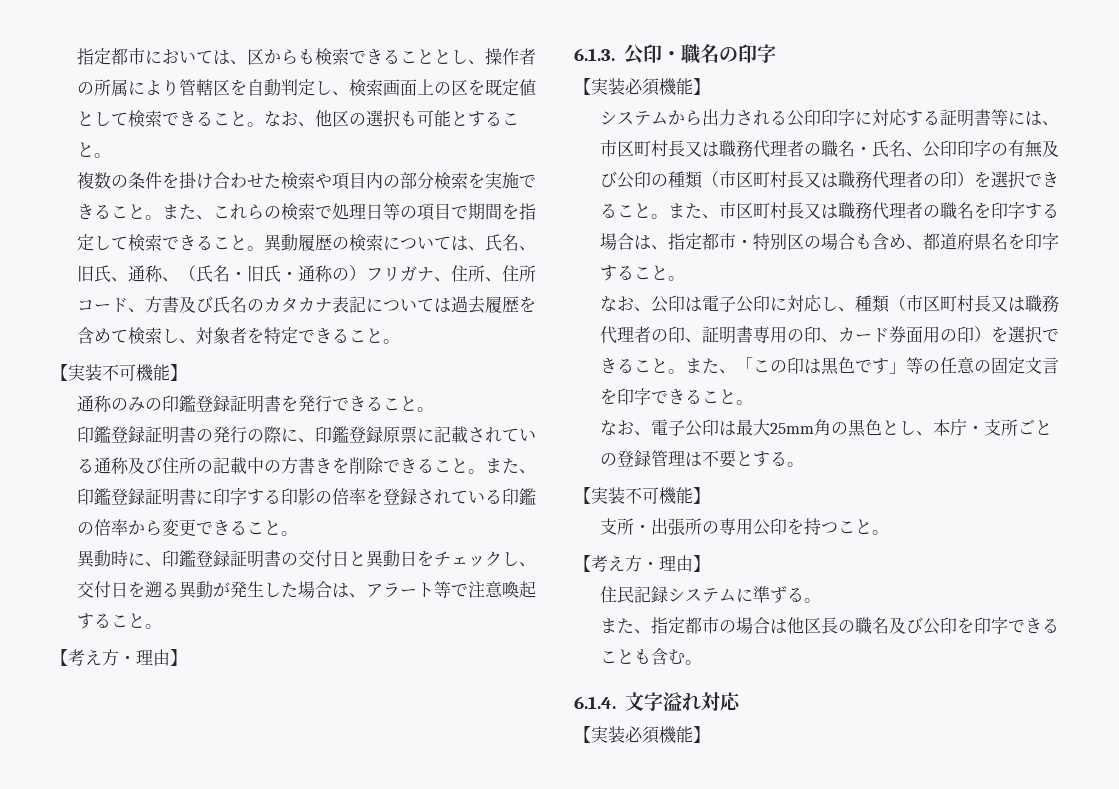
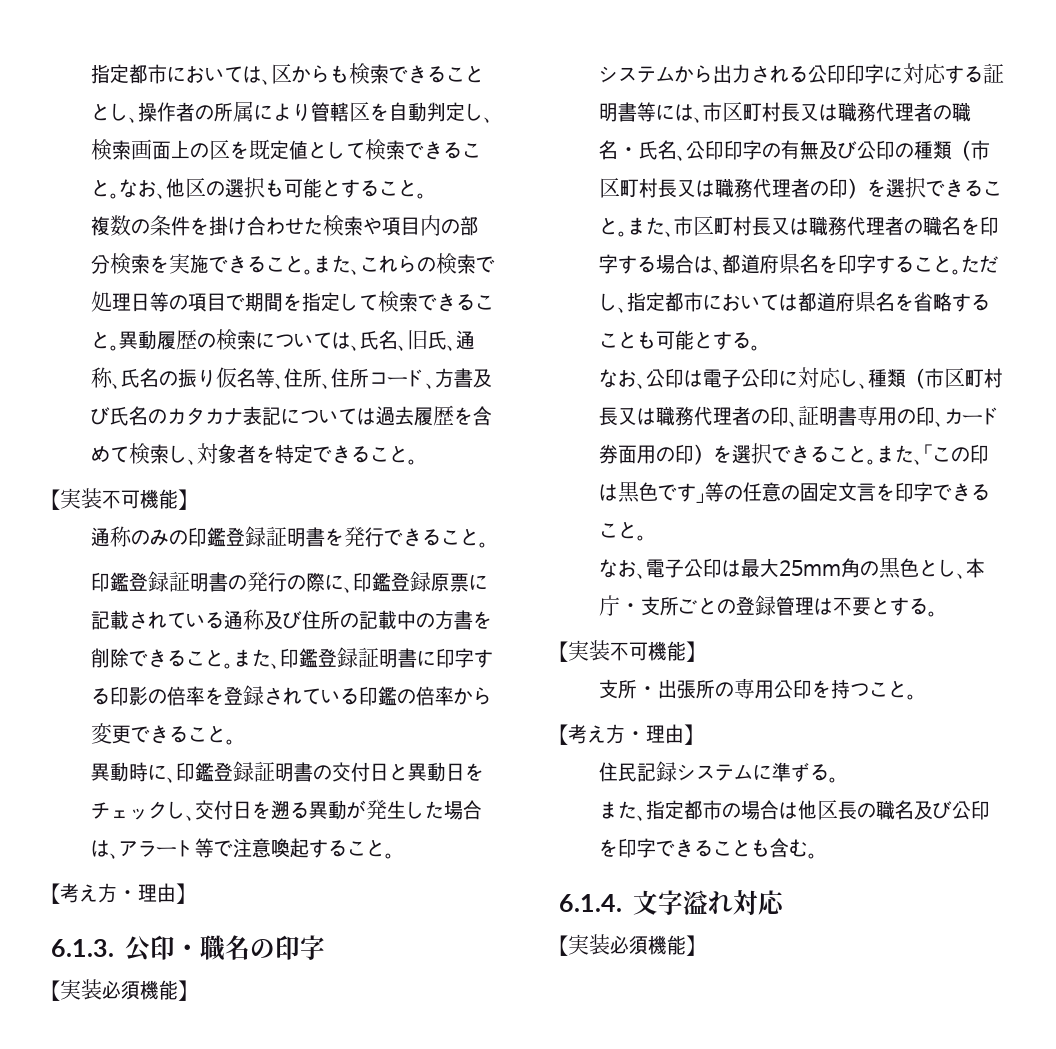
[178,265,434,282] （氏名・旧氏・通称の）フリガナ -> [121,367,276,388] 氏名の振り仮名等
[314,458,332,474] き -> (474, 620) none
[667,233,923,251] 指定都市・特別区の場合も含め、 -> (723, 272) none
(685, 278) none -> [961,255,1000,273] [599,291,991,313] [599,330,761,351] ただし、指定都市においては都道府県名を省略することも可能とする。

